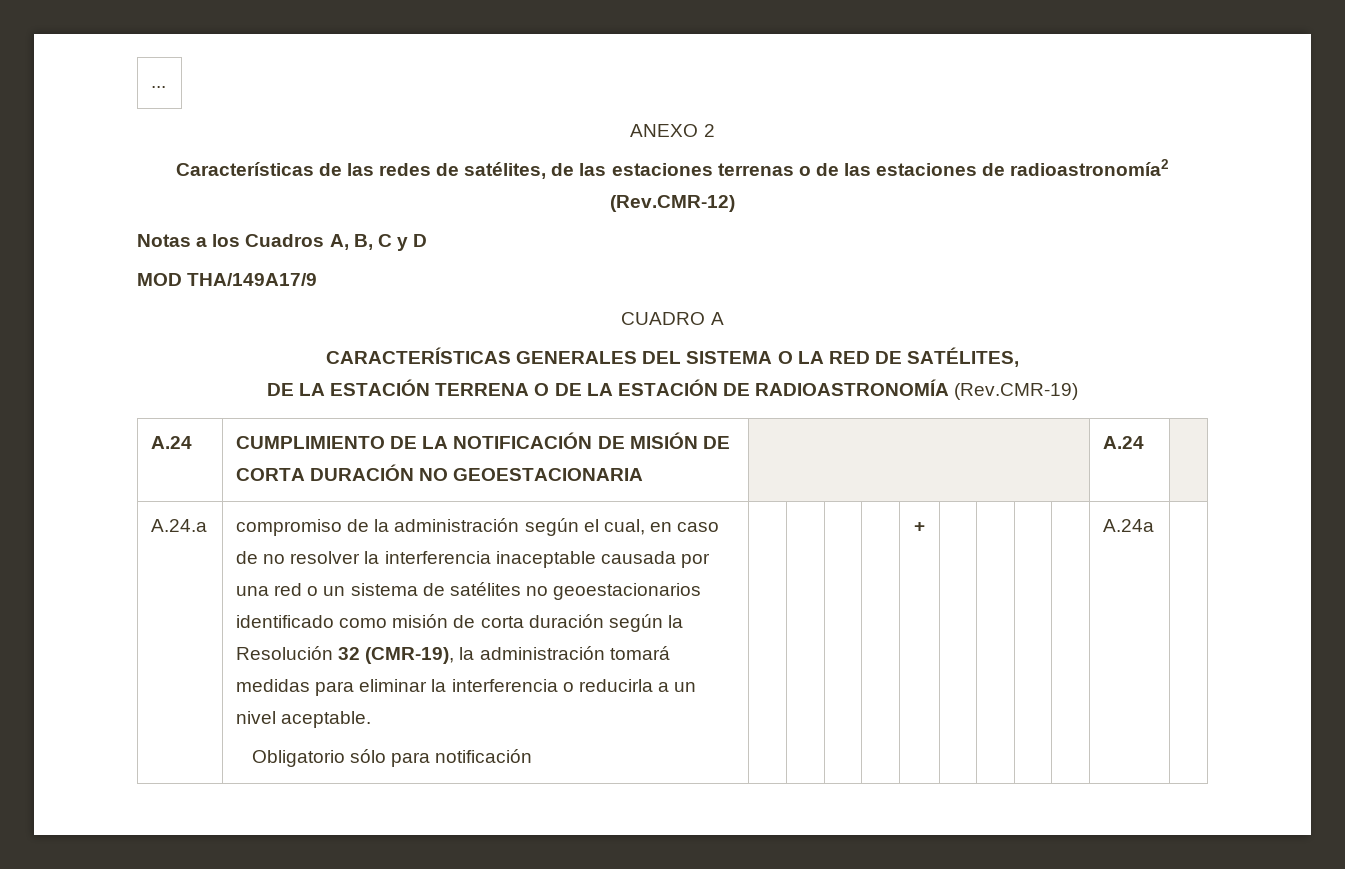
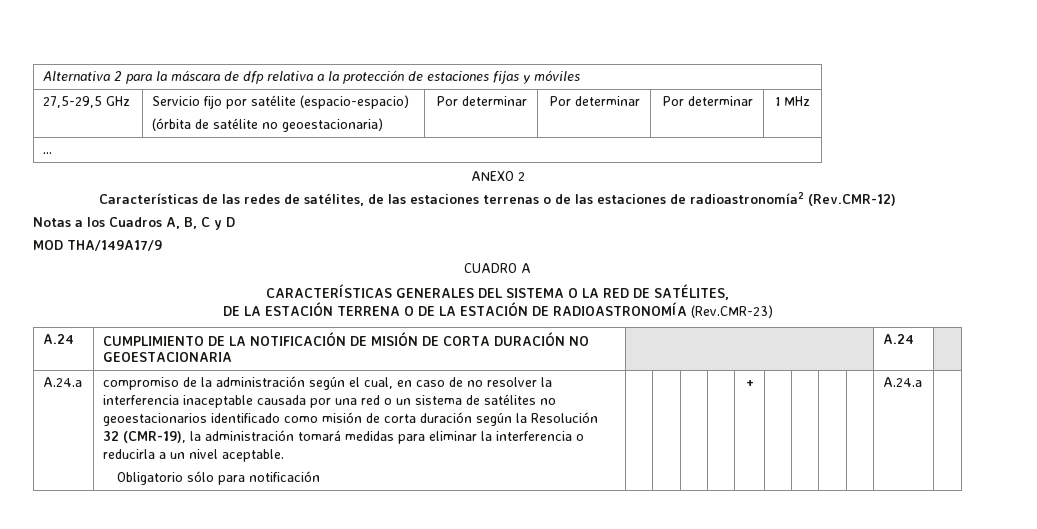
(151, 87) none -> [43,70,581,84] [43,96,131,108] [152,95,410,109] [152,118,384,132] [435,96,527,106] [548,96,640,106] [661,96,753,106] [775,96,810,106] Alternativa 2 para la máscara de dfp relativa a la protección de estaciones fijas y móviles // 27,5-29,5 GHz | Servicio fijo por satélite (espacio-espacio) // (órbita de satélite no geoestacionaria) | Por determinar | Por determinar | Por determinar | 1 MHz //
[954,383,1079,400] (Rev.CMR-19) -> [690,305,773,318] (Rev.CMR-23)
[1103,519,1155,532] A.24a -> [883,377,923,387] A.24.a

